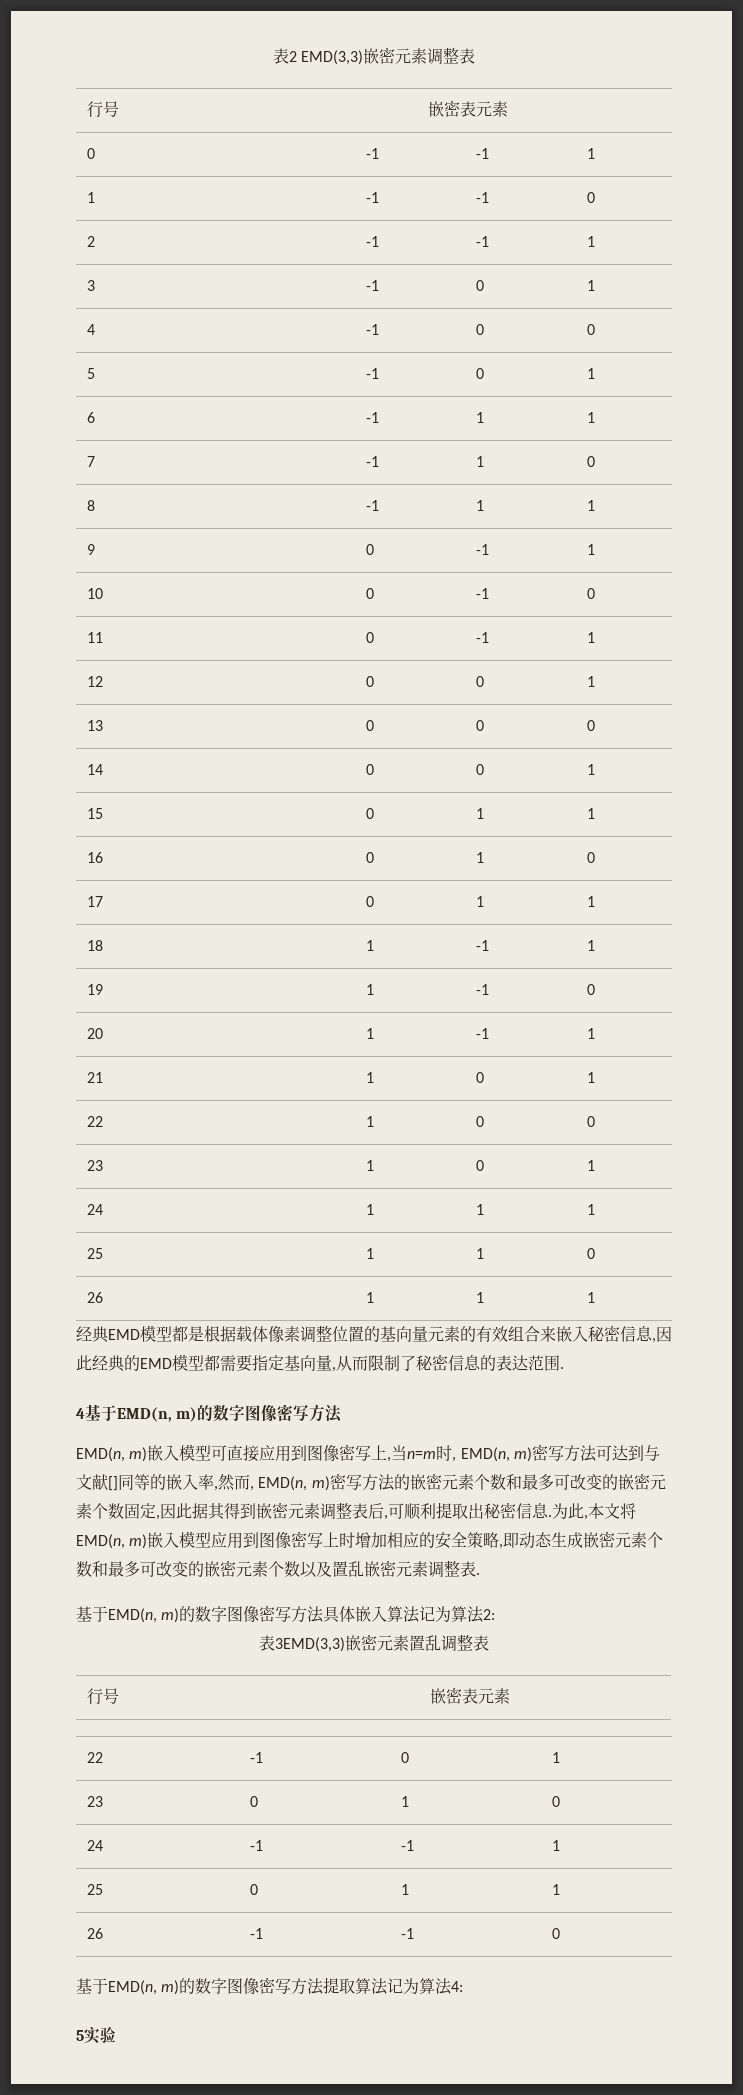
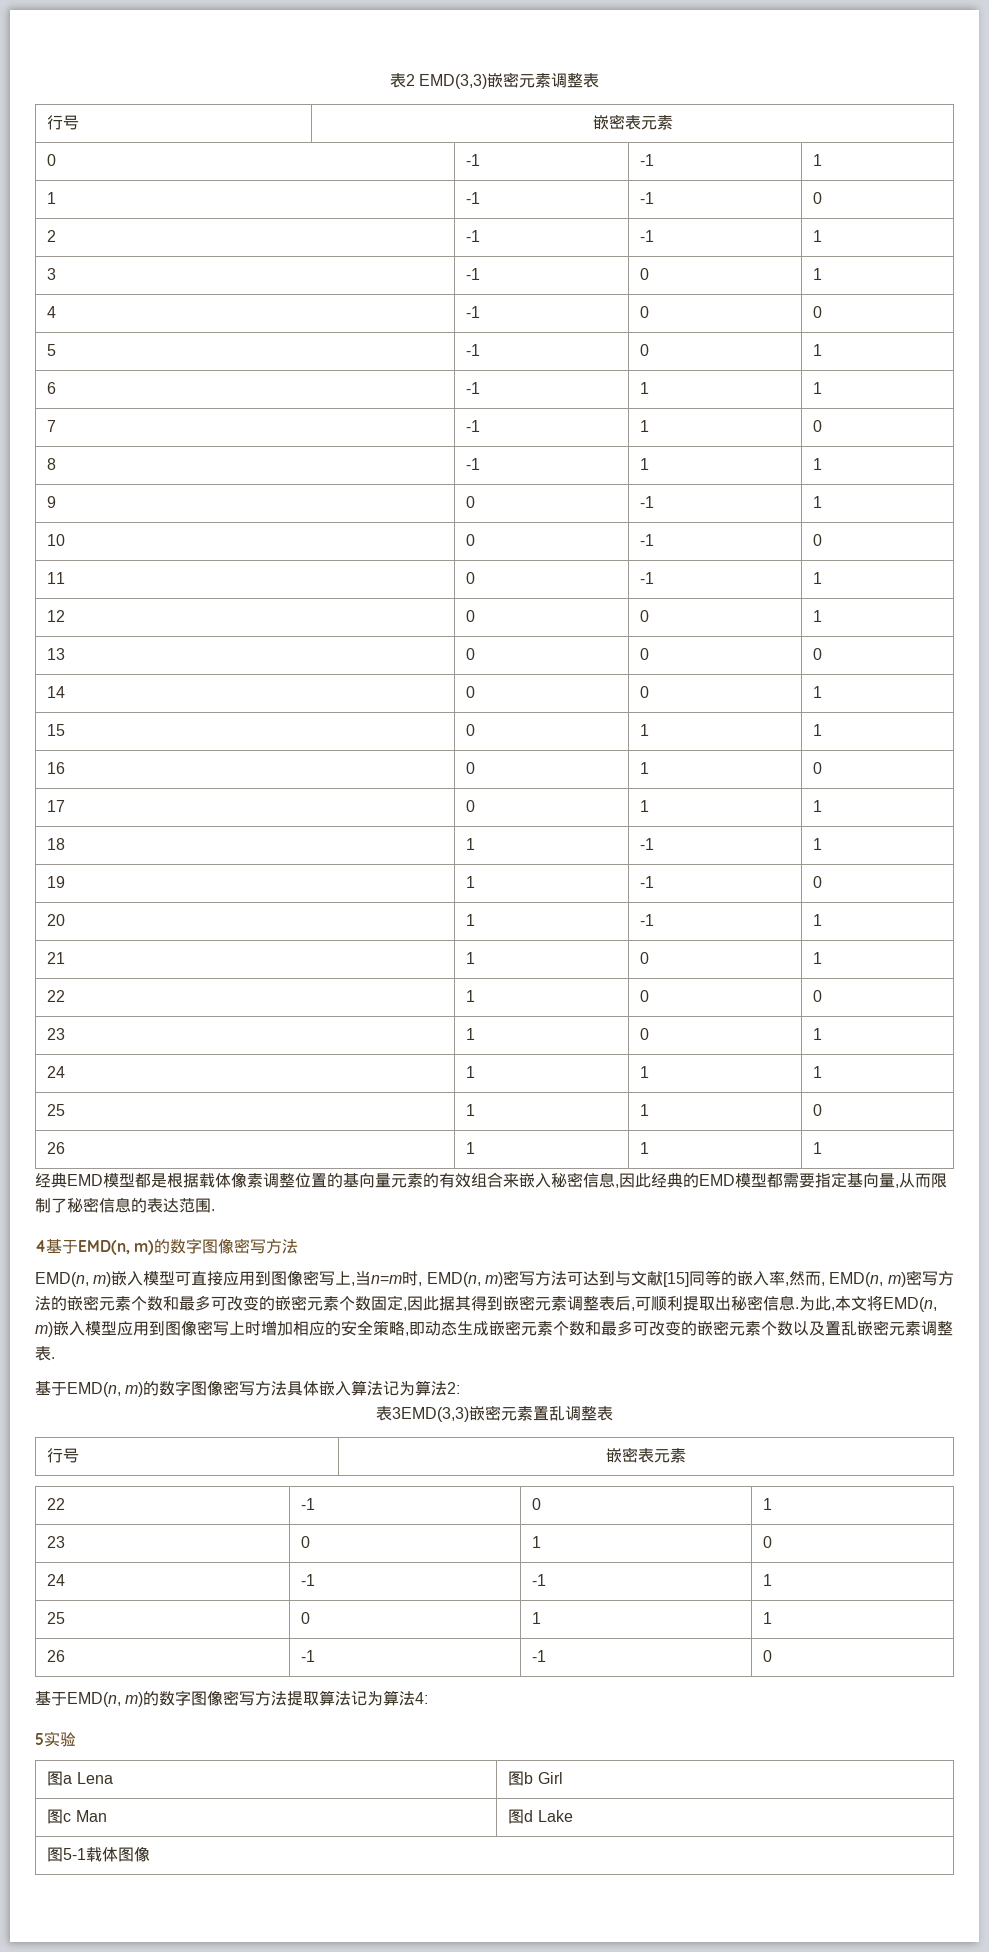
[108,1476,118,1491] [] -> [662,1272,689,1287] [15]
(116, 2035) none -> [47,1771,113,1786] [508,1771,563,1786] [47,1809,107,1824] [508,1809,573,1824] [47,1847,151,1862] // 图a Lena | 图b Girl // 图c Man | 图d Lake // 图5-1载体图像

